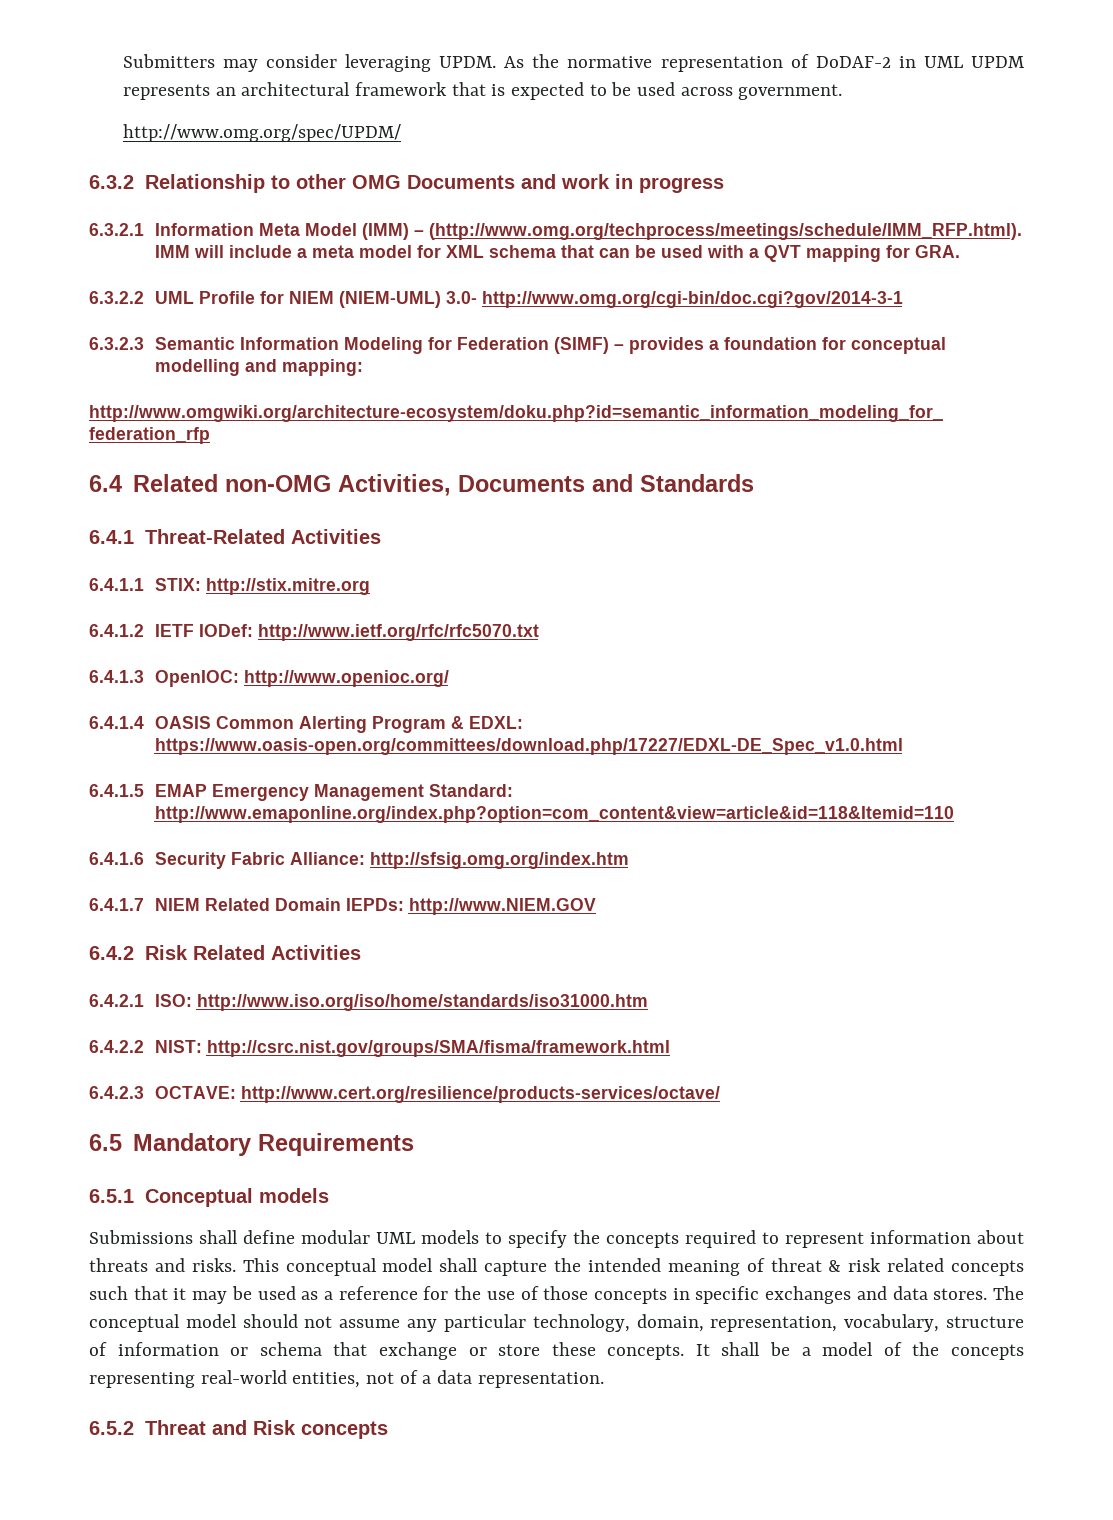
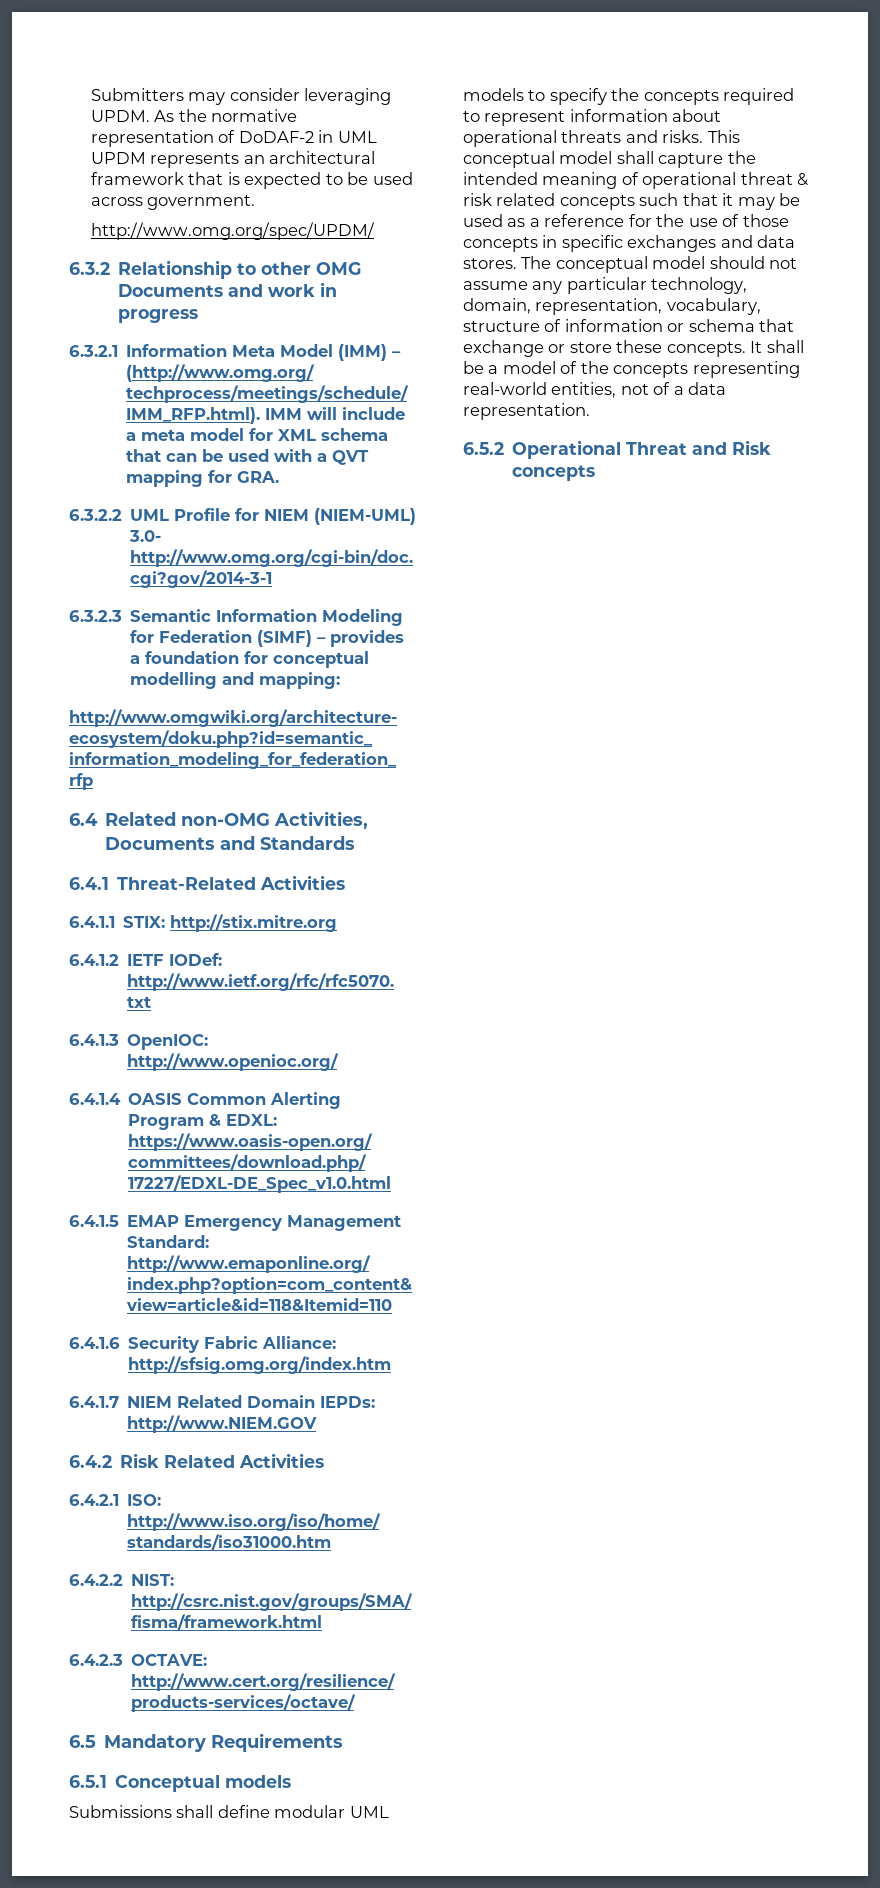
(1024, 1237) none -> [463,130,557,147] operational
(765, 1265) none -> [642,172,737,189] operational
(134, 1428) none -> [512,440,622,459] Operational

